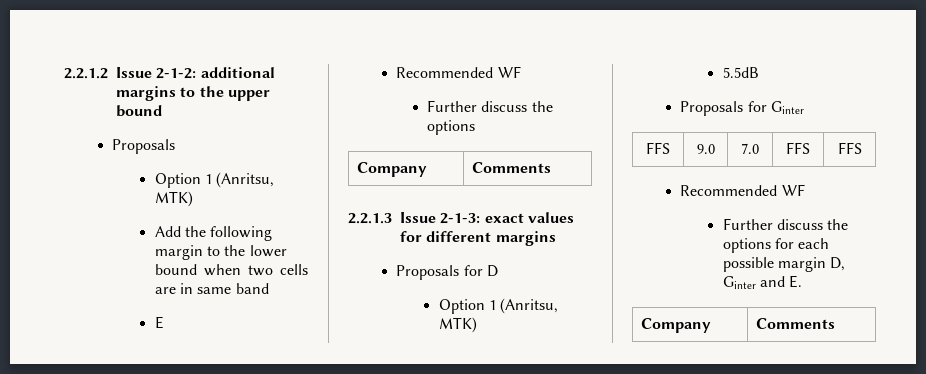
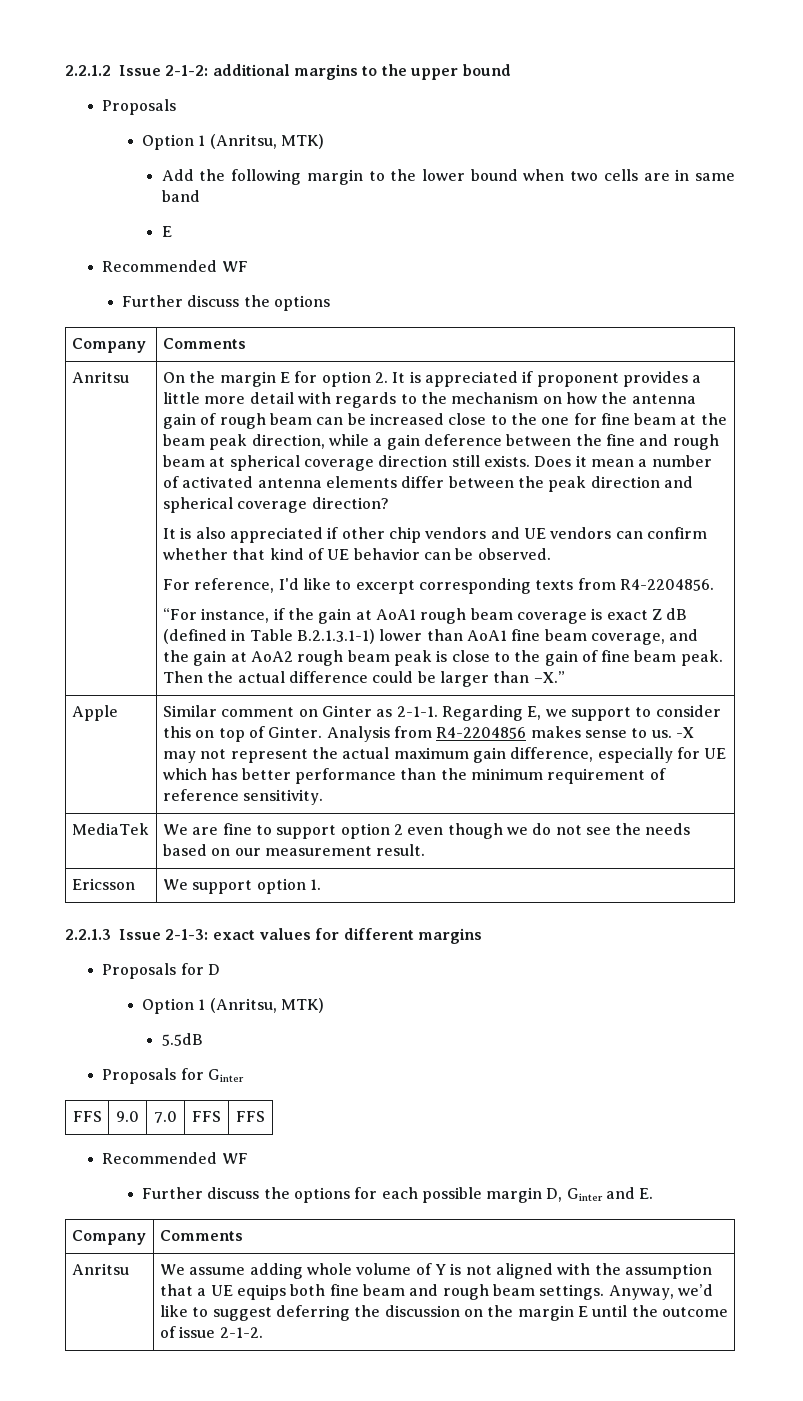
(552, 167) none -> [71,371,129,383] [162,371,702,387] [162,392,696,408] [162,413,727,429] [162,434,719,450] [162,455,712,471] [162,476,693,492] [162,497,389,513] [162,527,707,543] [162,548,551,560] [162,578,714,594] [162,608,688,624] [162,629,699,645] [162,650,723,666] [162,671,565,687] [71,705,118,721] [162,705,721,721] [162,726,694,742] [162,747,727,763] [162,768,666,784] [162,789,324,805] [71,823,149,835] [162,823,691,839] [162,844,426,856] [71,878,135,890] [162,878,321,894] // Anritsu | On the margin E for option 2. It is appreciated if proponent provides a little more detail with regards to the mechanism on how the antenna gain of rough beam can be increased close to the one for fine beam at the beam peak direction, while a gain deference between the fine and rough beam at spherical coverage direction still exists. Does it mean a number of activated antenna elements differ between the peak direction and spherical coverage direction? // It is also appreciated if other chip vendors and UE vendors can confirm whether that kind of UE behavior can be observed. // For reference, I'd like to excerpt corresponding texts from R4-2204856. // “For instance, if the gain at AoA1 rough beam coverage is exact Z dB (defined in Table B.2.1.3.1-1) lower than AoA1 fine beam coverage, and the gain at AoA2 rough beam peak is close to the gain of fine beam peak. Then the actual difference could be larger than –X.” // Apple | Similar comment on Ginter as 2-1-1. Regarding E, we support to consider this on top of Ginter. Analysis from R4-2204856 makes sense to us. -X may not represent the actual maximum gain difference, especially for UE which has better performance than the minimum requirement of reference sensitivity. // MediaTek | We are fine to support option 2 even though we do not see the needs based on our measurement result. // Ericsson | We support option 1.
(836, 323) none -> [71,1263,129,1275] [159,1263,712,1279] [159,1284,713,1300] [159,1305,728,1321] [159,1326,263,1338] // Anritsu | We assume adding whole volume of Y is not aligned with the assumption that a UE equips both fine beam and rough beam settings. Anyway, we’d like to suggest deferring the discussion on the margin E until the outcome of issue 2-1-2.

